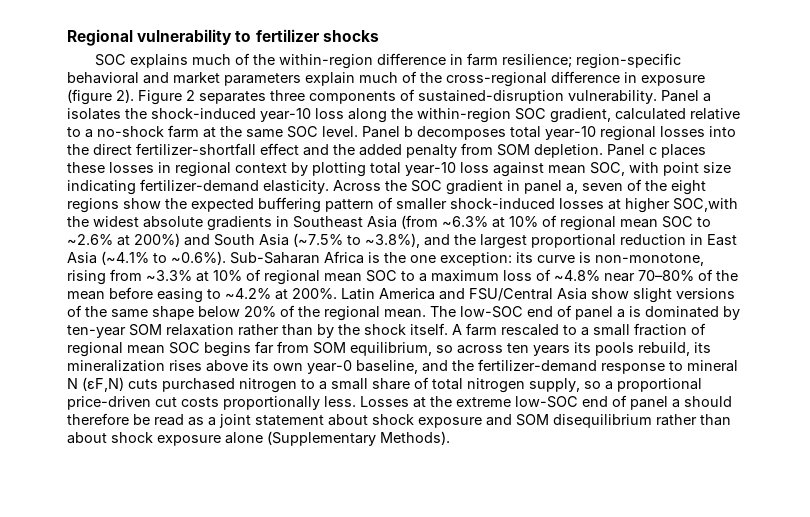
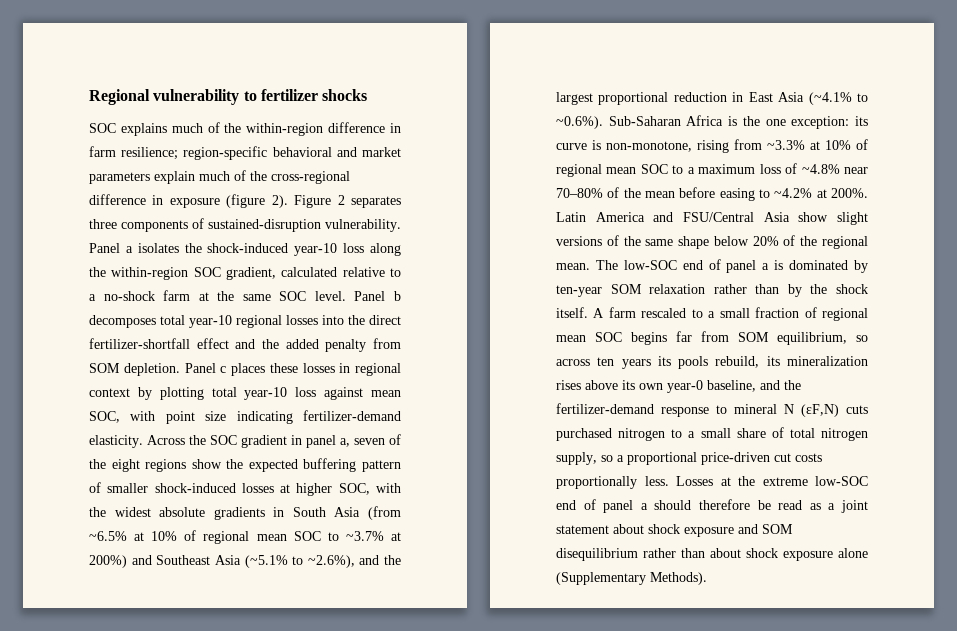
[673,198,738,212] SOC,with -> [338,483,401,495] SOC, with
[293,216,363,228] Southeast -> [292,507,326,517] South
[442,215,711,231] [67,234,113,245] ~6.3% at 10% of regional mean SOC to ~2.6% -> [89,530,384,544] ~6.5% at 10% of regional mean SOC to ~3.7%
[214,233,420,248] South Asia (~7.5% to ~3.8%), -> [156,555,355,568] Southeast Asia (~5.1% to ~2.6%),

